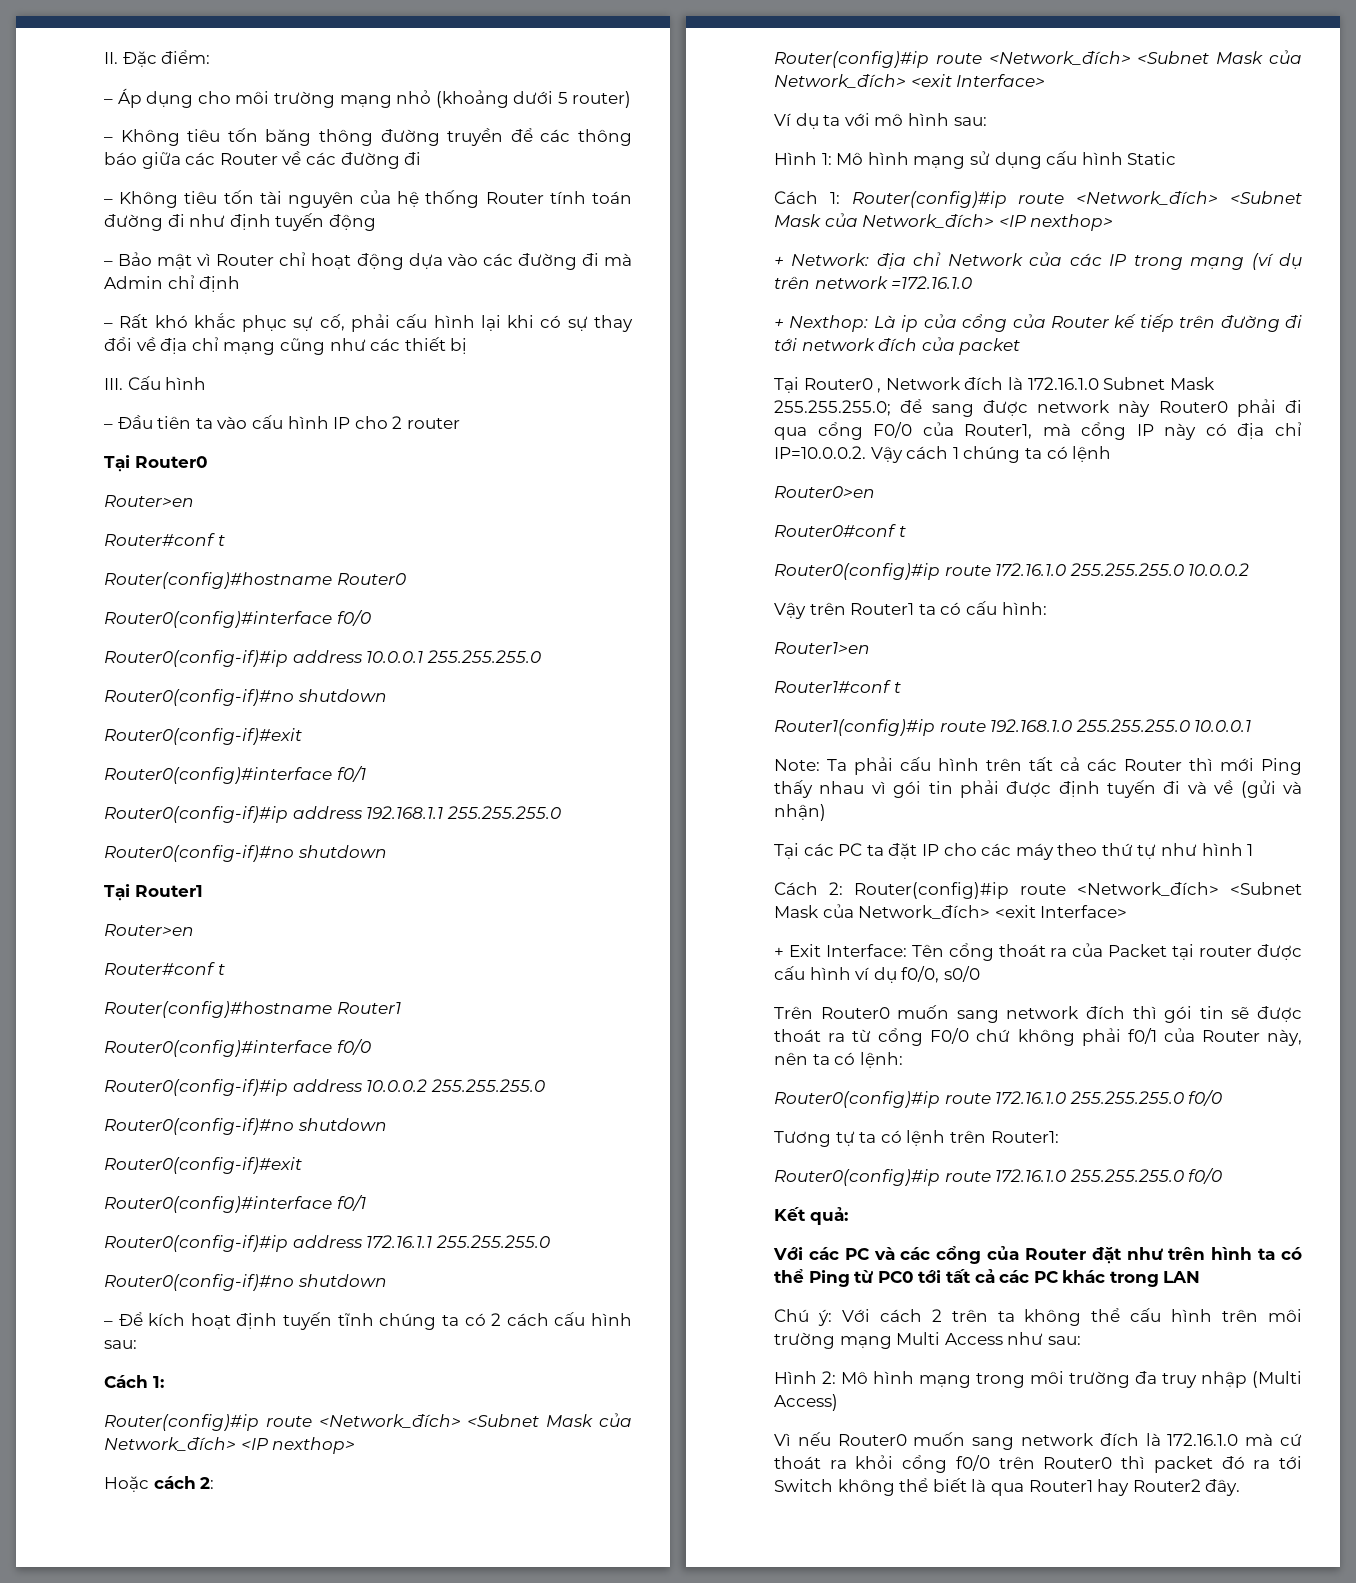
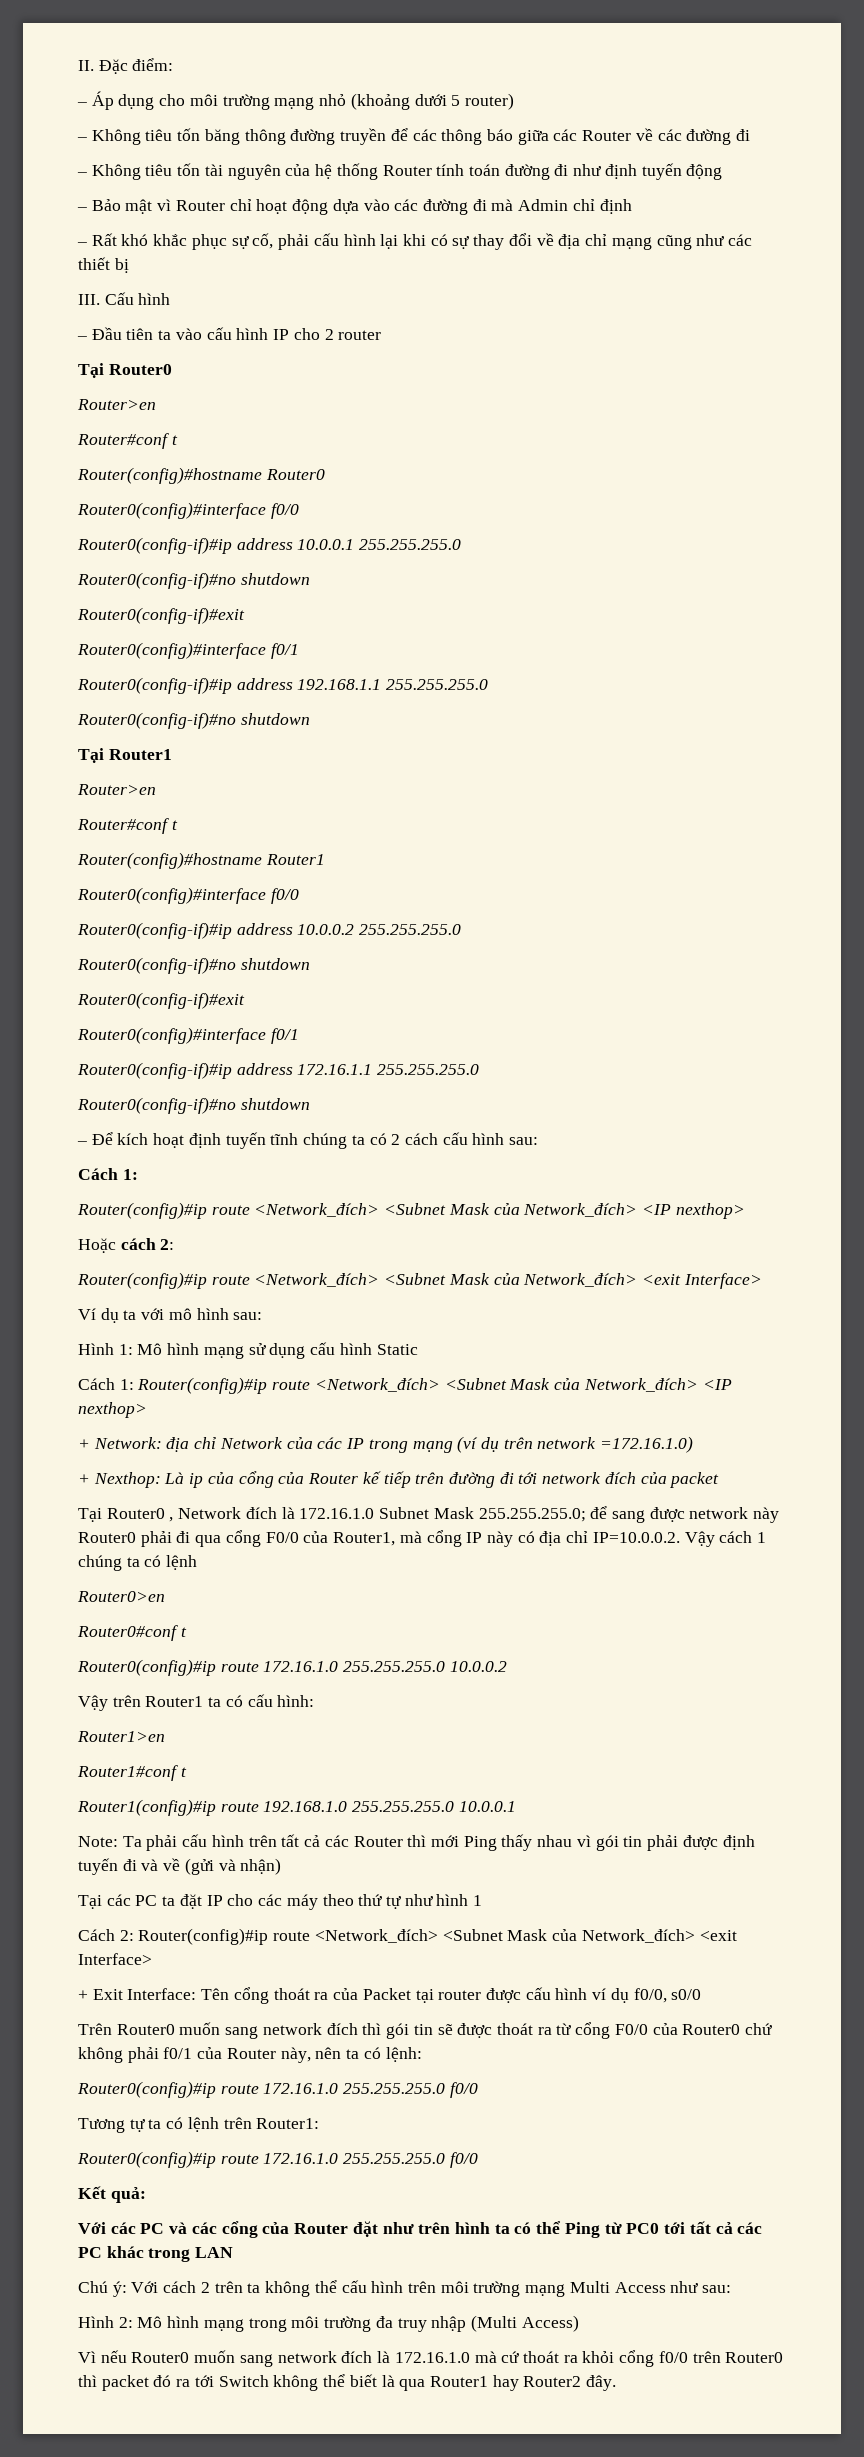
[891,276,973,289] =172.16.1.0 -> [600,1436,694,1453] =172.16.1.0)
(970, 1036) none -> [652,2023,741,2035] của Router0

